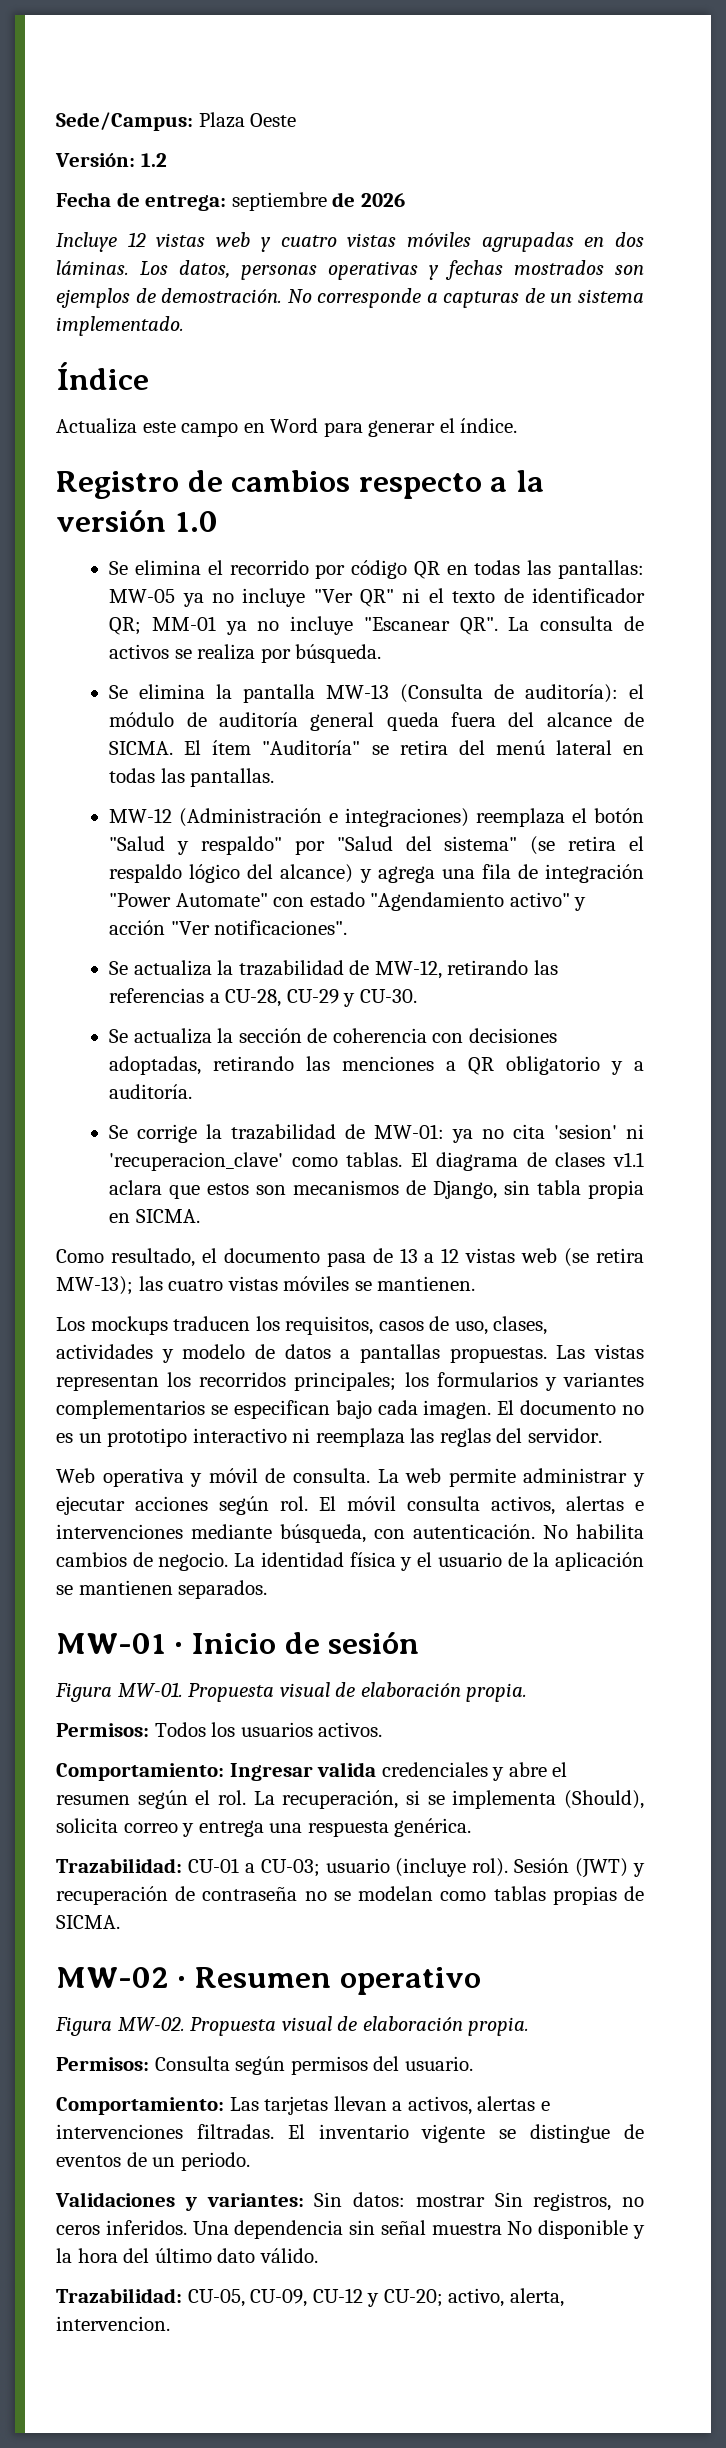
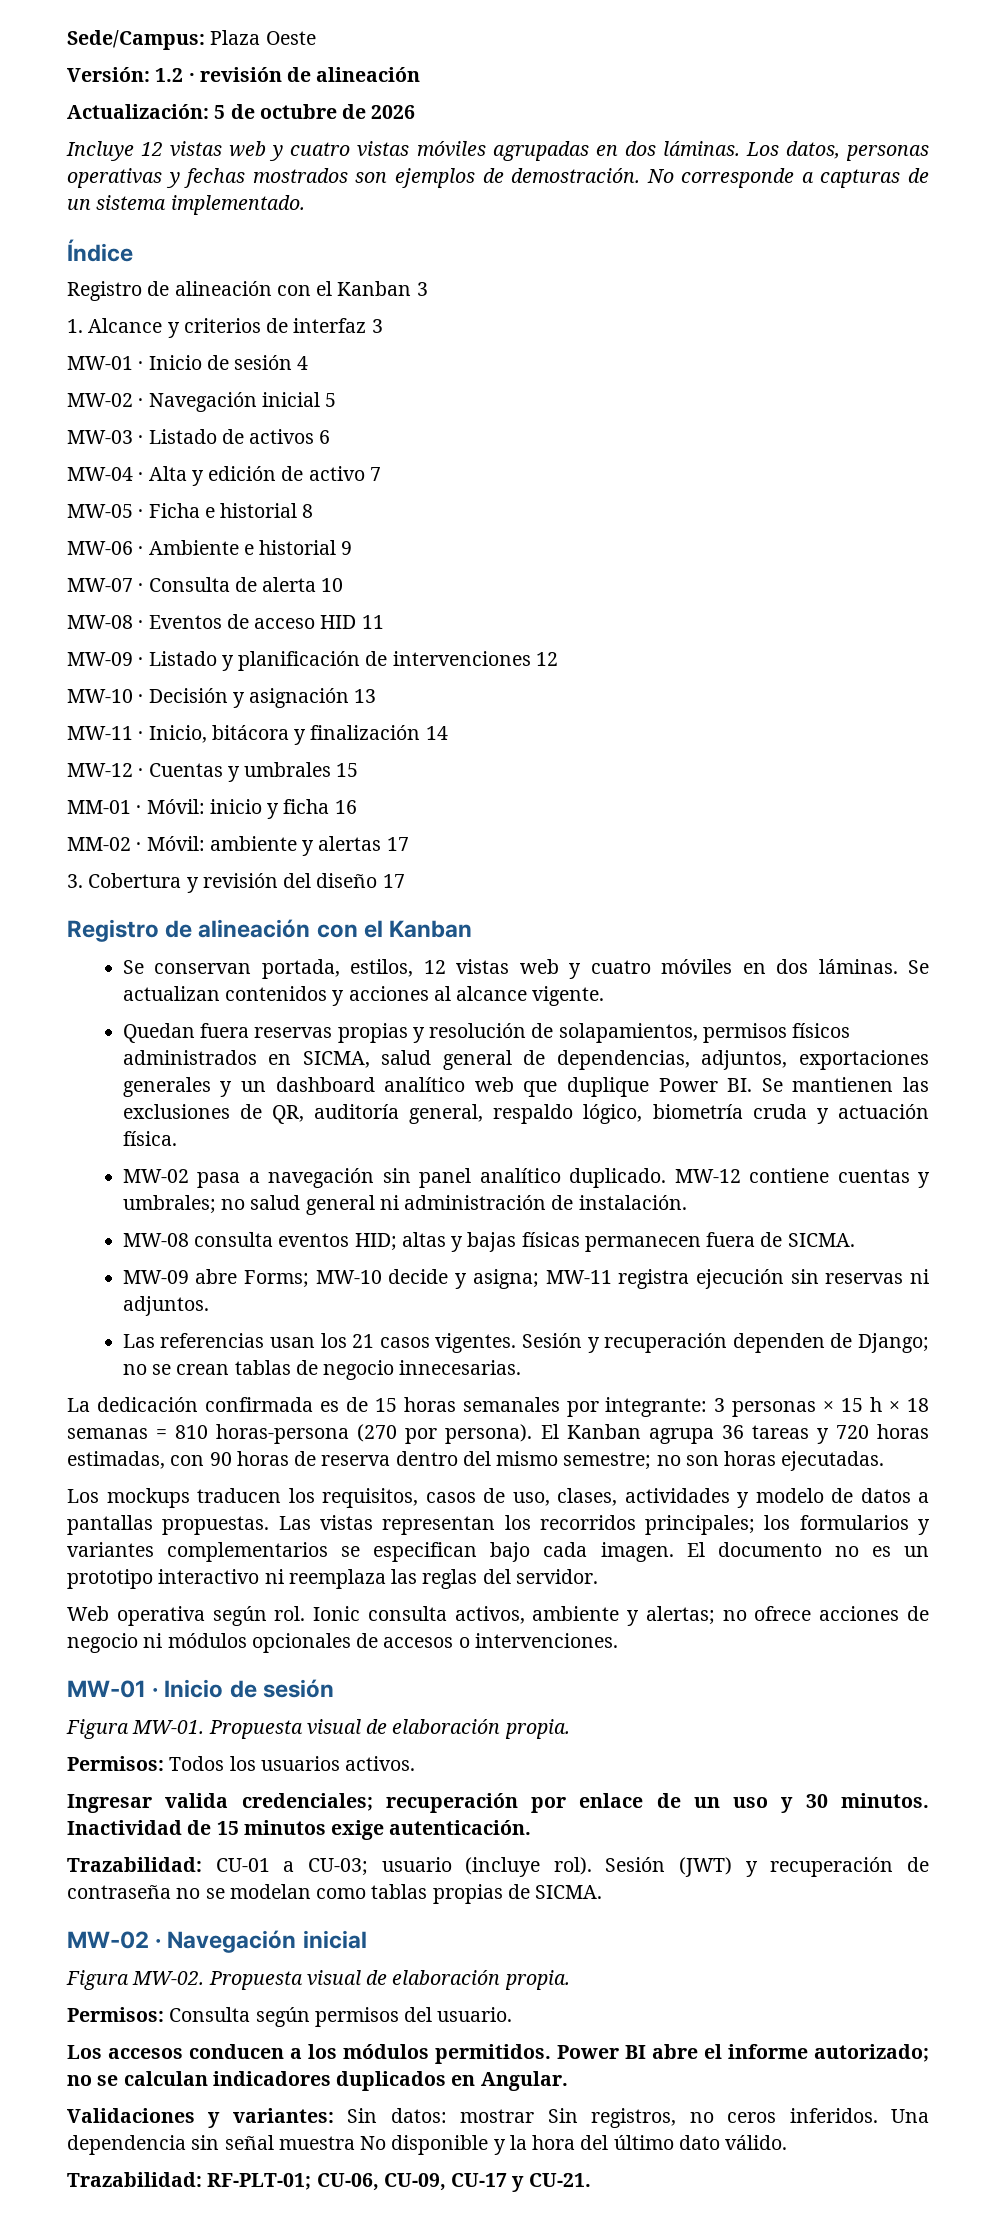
[56,192,327,211] // Fecha de entrega: septiembre -> [188,67,421,82] [67,104,337,119] · revisión de alineación // Actualización: 5 de octubre
[56,418,518,437] [56,470,544,499] [56,510,218,532] [109,560,645,579] [109,588,645,607] [109,616,644,635] [109,644,382,663] [109,684,644,703] [109,712,644,731] [109,740,644,755] [109,768,275,787] [109,808,644,827] [109,836,644,855] [109,864,644,883] [109,892,587,911] [109,920,348,935] [109,960,558,979] [109,988,417,1007] [109,1028,557,1044] [109,1056,644,1075] [109,1084,193,1099] [109,1124,645,1143] [109,1152,645,1171] [109,1180,644,1199] [109,1209,200,1223] [56,1248,645,1267] [56,1276,476,1295] Actualiza este campo en Word para generar el índice. // Registro de cambios respecto a la versión 1.0 // Se elimina el recorrido por código QR en todas las pantallas: MW-05 ya no incluye "Ver QR" ni el texto de identificador QR; MM-01 ya no incluye "Escanear QR". La consulta de activos se realiza por búsqueda. // Se elimina la pantalla MW-13 (Consulta de auditoría): el módulo de auditoría general queda fuera del alcance de SICMA. El ítem "Auditoría" se retira del menú lateral en todas las pantallas. // MW-12 (Administración e integraciones) reemplaza el botón "Salud y respaldo" por "Salud del sistema" (se retira el respaldo lógico del alcance) y agrega una fila de integración "Power Automate" con estado "Agendamiento activo" y acción "Ver notificaciones". // Se actualiza la trazabilidad de MW-12, retirando las referencias a CU-28, CU-29 y CU-30. // Se actualiza la sección de coherencia con decisiones adoptadas, retirando las menciones a QR obligatorio y a auditoría. // Se corrige la trazabilidad de MW-01: ya no cita 'sesion' ni 'recuperacion_clave' como tablas. El diagrama de clases v1.1 aclara que estos son mecanismos de Django, sin tabla propia en SICMA. // Como resultado, el documento pasa de 13 a 12 vistas web (se retira MW-13); las cuatro vistas móviles se mantienen. -> [67,281,428,301] [67,318,383,338] [67,355,309,370] [67,392,337,412] [67,429,331,444] [67,466,381,486] [67,503,314,518] [67,540,353,555] [67,577,344,592] [67,614,384,629] [67,651,558,671] [67,688,377,708] [67,725,448,745] [67,762,359,782] [67,799,357,819] [67,836,409,856] [67,873,405,893] [67,919,473,942] [122,959,929,979] [122,986,605,1006] [122,1023,851,1043] [122,1050,929,1070] [122,1077,929,1097] [122,1104,930,1124] [122,1131,177,1146] [122,1168,931,1188] [122,1195,687,1215] [122,1232,855,1252] [122,1269,929,1289] [122,1296,209,1316] [122,1333,929,1353] [122,1360,522,1380] [67,1397,929,1417] [67,1424,929,1444] [67,1451,885,1471] Registro de alineación con el Kanban 3 // 1. Alcance y criterios de interfaz 3 // MW-01 · Inicio de sesión 4 // MW-02 · Navegación inicial 5 // MW-03 · Listado de activos 6 // MW-04 · Alta y edición de activo 7 // MW-05 · Ficha e historial 8 // MW-06 · Ambiente e historial 9 // MW-07 · Consulta de alerta 10 // MW-08 · Eventos de acceso HID 11 // MW-09 · Listado y planificación de intervenciones 12 // MW-10 · Decisión y asignación 13 // MW-11 · Inicio, bitácora y finalización 14 // MW-12 · Cuentas y umbrales 15 // MM-01 · Móvil: inicio y ficha 16 // MM-02 · Móvil: ambiente y alertas 17 // 3. Cobertura y revisión del diseño 17 // Registro de alineación con el Kanban // Se conservan portada, estilos, 12 vistas web y cuatro móviles en dos láminas. Se actualizan contenidos y acciones al alcance vigente. // Quedan fuera reservas propias y resolución de solapamientos, permisos físicos administrados en SICMA, salud general de dependencias, adjuntos, exportaciones generales y un dashboard analítico web que duplique Power BI. Se mantienen las exclusiones de QR, auditoría general, respaldo lógico, biometría cruda y actuación física. // MW-02 pasa a navegación sin panel analítico duplicado. MW-12 contiene cuentas y umbrales; no salud general ni administración de instalación. // MW-08 consulta eventos HID; altas y bajas físicas permanecen fuera de SICMA. // MW-09 abre Forms; MW-10 decide y asigna; MW-11 registra ejecución sin reservas ni adjuntos. // Las referencias usan los 21 casos vigentes. Sesión y recuperación dependen de Django; no se crean tablas de negocio innecesarias. // La dedicación confirmada es de 15 horas semanales por integrante: 3 personas × 15 h × 18 semanas = 810 horas-persona (270 por persona). El Kanban agrupa 36 tareas y 720 horas estimadas, con 90 horas de reserva dentro del mismo semestre; no son horas ejecutadas.
[190,1468,646,1487] [56,1496,644,1515] [56,1524,644,1543] [56,1552,645,1571] [56,1580,268,1599] y móvil de consulta. La web permite administrar y ejecutar acciones según rol. El móvil consulta activos, alertas e intervenciones mediante búsqueda, con autenticación. No habilita cambios de negocio. La identidad física y el usuario de la aplicación se mantienen separados. -> [212,1606,929,1626] [67,1633,618,1653] según rol. Ionic consulta activos, ambiente y alertas; no ofrece acciones de negocio ni módulos opcionales de accesos o intervenciones.
[56,1763,224,1781] Comportamiento: -> (416, 1763) none
[381,1762,568,1781] [56,1790,645,1809] [56,1818,472,1837] credenciales y abre el resumen según el rol. La recuperación, si se implementa (Should), solicita correo y entrega una respuesta genérica. -> [241,1793,929,1813] [67,1820,532,1840] credenciales; recuperación por enlace de un uso y 30 minutos. Inactividad de 15 minutos exige autenticación.
[194,1967,481,1995] Resumen operativo -> [167,1930,367,1953] Navegación inicial
[56,2096,550,2115] [56,2124,644,2143] [56,2152,250,2171] Comportamiento: Las tarjetas llevan a activos, alertas e intervenciones filtradas. El inventario vigente se distingue de eventos de un periodo. -> [67,2044,929,2064] [67,2071,568,2091] Los accesos conducen a los módulos permitidos. Power BI abre el informe autorizado; no se calculan indicadores duplicados en Angular.
[187,2288,564,2307] [56,2316,170,2331] CU-05, CU-09, CU-12 y CU-20; activo, alerta, intervencion. -> [207,2173,591,2192] RF-PLT-01; CU-06, CU-09, CU-17 y CU-21.

